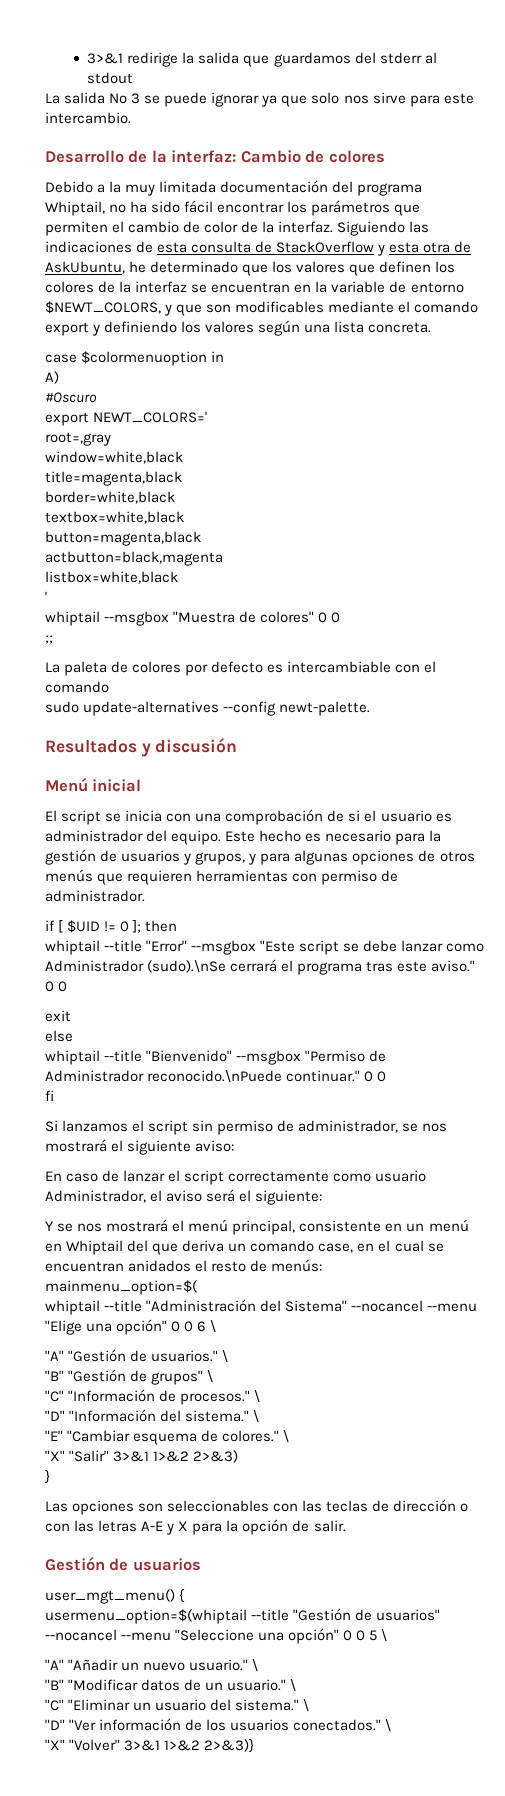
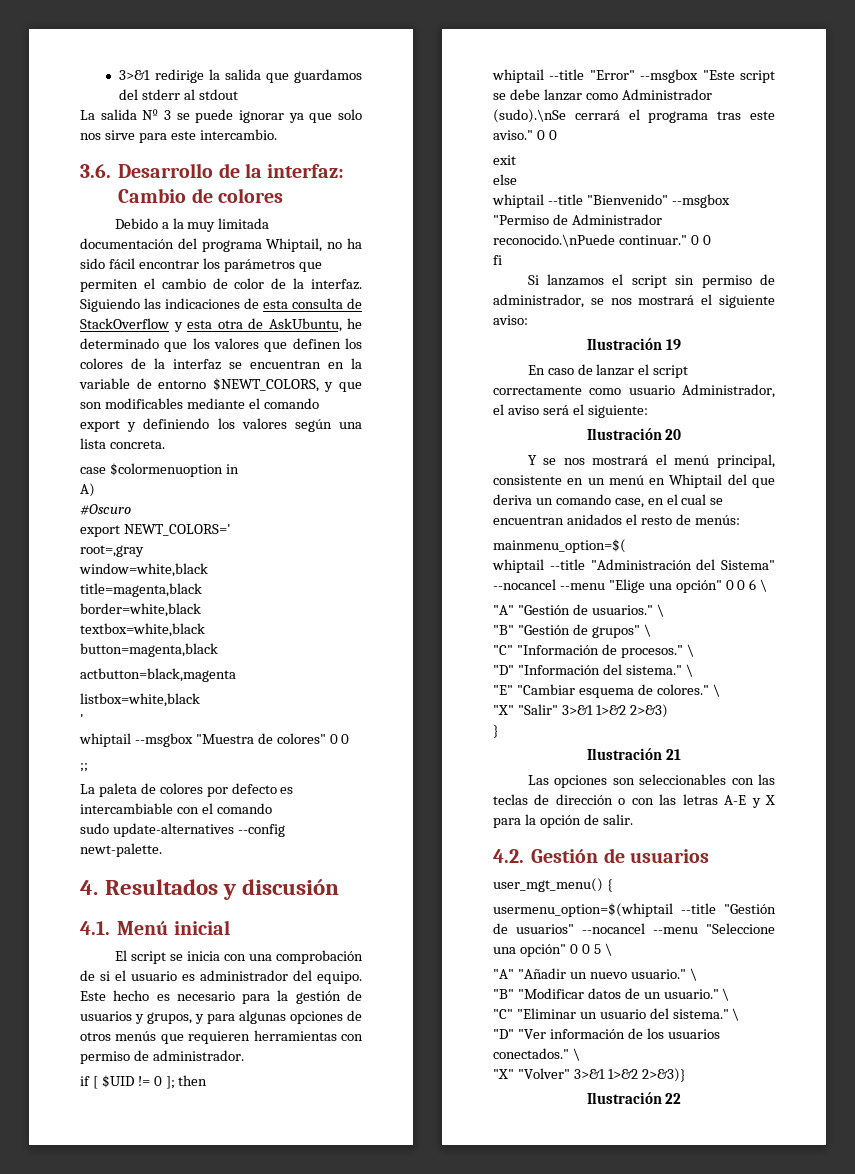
(131, 118) none -> [80,164,111,178] 3.6.
(371, 708) none -> [80,880,98,895] 4.
(238, 745) none -> [80,921,110,935] 4.1.
(235, 1146) none -> [587,338,681,350] // Ilustración 19
(323, 1197) none -> [586,428,682,440] // Ilustración 20
(50, 1476) none -> [587,748,681,760] // Ilustración 21
(346, 1526) none -> [493,849,524,863] 4.2.
(255, 1745) none -> [586,1092,682,1104] // Ilustración 22

